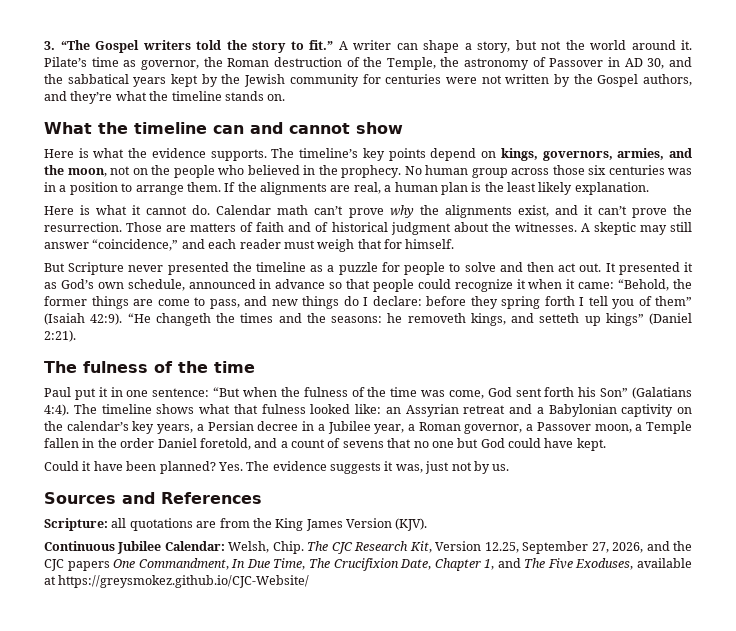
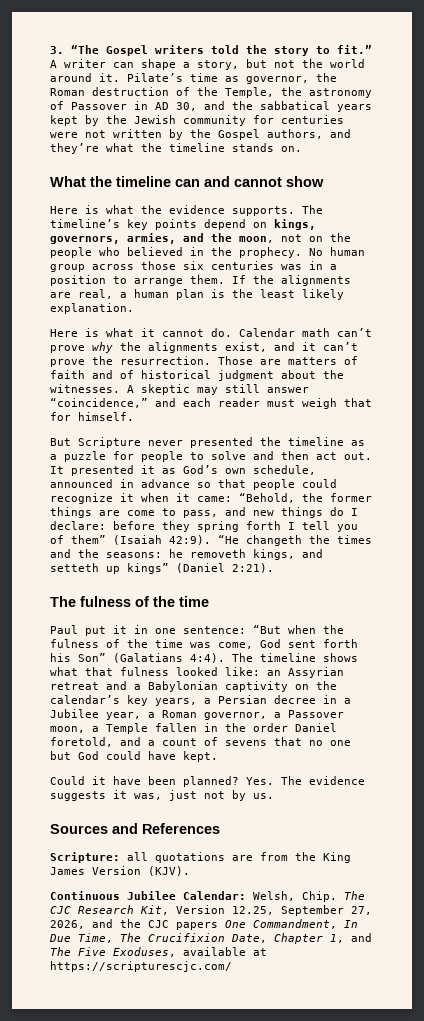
[58,575,310,588] https://greysmokez.github.io/CJC-Website/ -> [50,961,232,972] https://scripturescjc.com/

